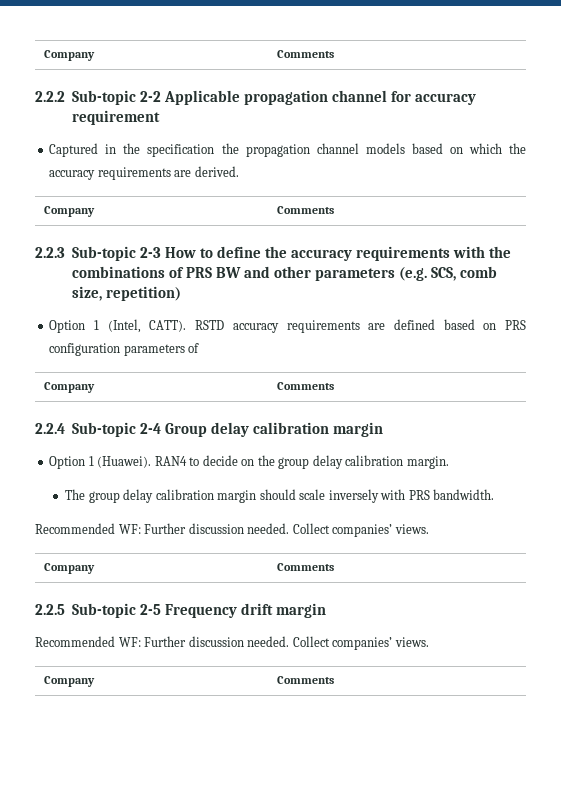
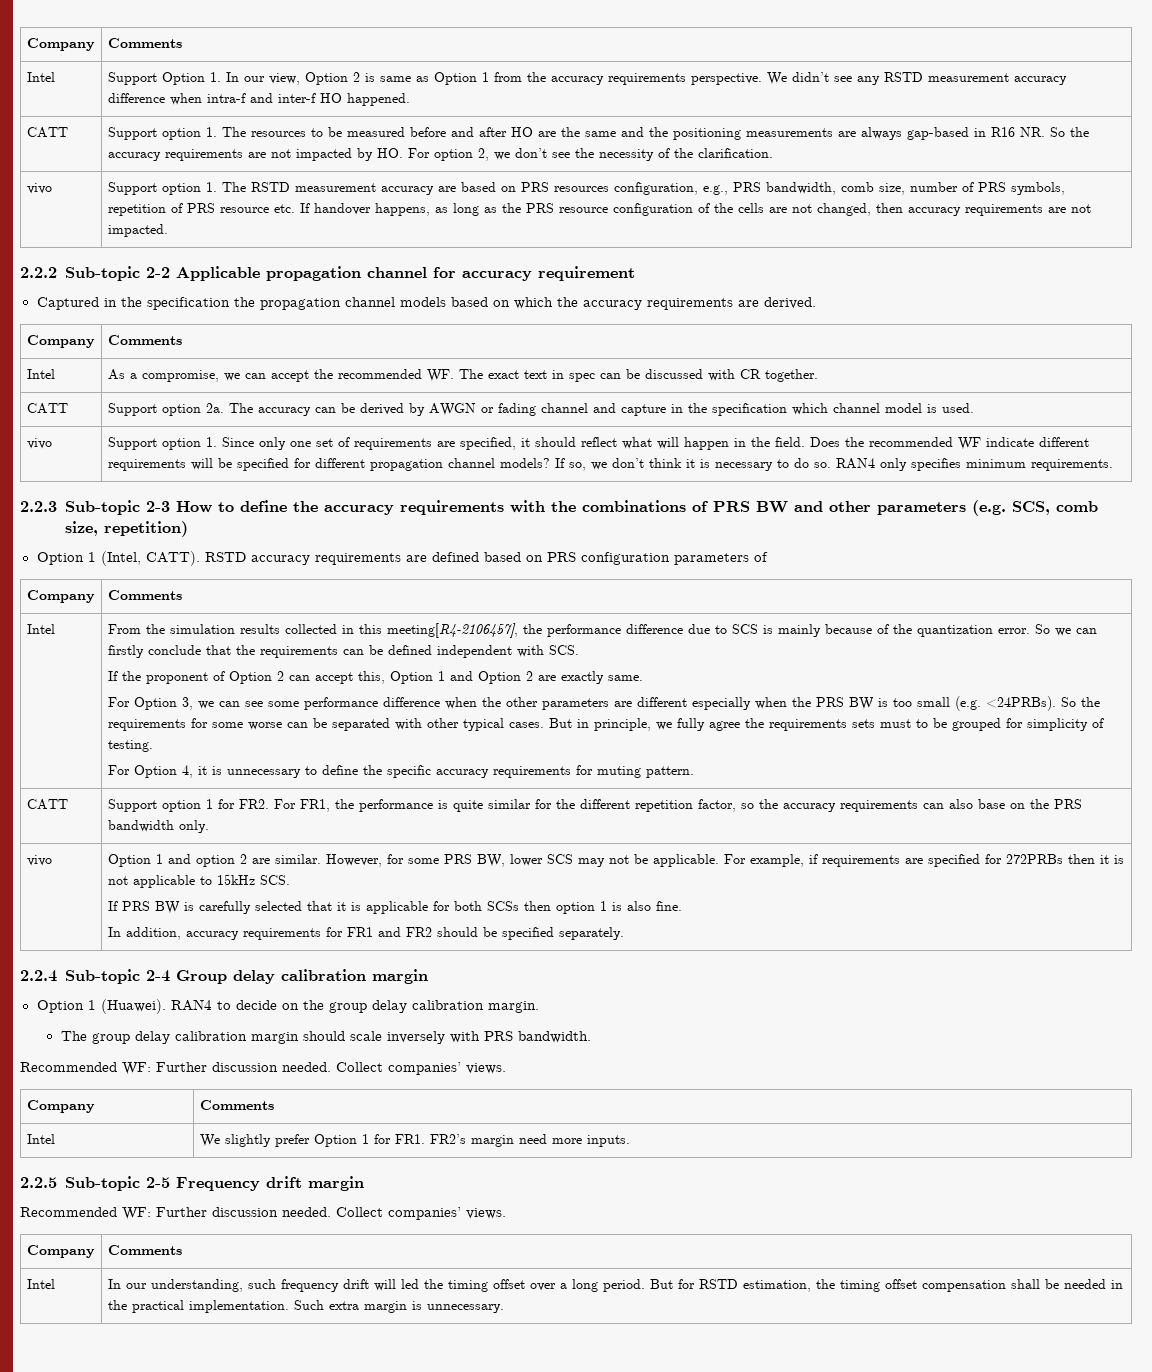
[43,50,95,61] [276,50,334,58] Company | Comments -> [26,38,95,51] [107,38,182,48] [26,72,55,82] [107,72,1067,85] [107,93,410,106] [26,127,68,138] [107,127,1089,140] [107,148,773,161] [26,183,52,194] [107,182,1065,195] [107,203,1091,216] [107,224,168,237] Company | Comments // Intel | Support Option 1. In our view, Option 2 is same as Option 1 from the accuracy requirements perspective. We didn’t see any RSTD measurement accuracy difference when intra-f and inter-f HO happened. // CATT | Support option 1. The resources to be measured before and after HO are the same and the positioning measurements are always gap-based in R16 NR. So the accuracy requirements are not impacted by HO. For option 2, we don’t see the necessity of the clarification. // vivo | Support option 1. The RSTD measurement accuracy are based on PRS resources configuration, e.g., PRS bandwidth, comb size, number of PRS symbols, repetition of PRS resource etc. If handover happens, as long as the PRS resource configuration of the cells are not changed, then accuracy requirements are not impacted.
(334, 210) none -> [26,369,55,379] [107,369,818,382] [26,403,68,414] [107,403,974,416] [26,438,52,449] [107,437,1089,450] [107,458,1113,471] // Intel | As a compromise, we can accept the recommended WF. The exact text in spec can be discussed with CR together. // CATT | Support option 2a. The accuracy can be derived by AWGN or fading channel and capture in the specification which channel model is used. // vivo | Support option 1. Since only one set of requirements are specified, it should reflect what will happen in the field. Does the recommended WF indicate different requirements will be specified for different propagation channel models? If so, we don’t think it is necessary to do so. RAN4 only specifies minimum requirements.
(334, 386) none -> [26,624,55,634] [107,623,1097,638] [107,645,579,658] [107,671,643,684] [107,696,1100,711] [107,718,1104,731] [107,740,153,752] [107,765,694,778] [26,799,68,810] [107,799,1082,812] [107,820,209,833] [26,855,52,866] [107,854,1124,867] [107,874,290,888] [107,901,682,914] [107,927,624,940] // Intel | From the simulation results collected in this meeting[R4-2106457], the performance difference due to SCS is mainly because of the quantization error. So we can firstly conclude that the requirements can be defined independent with SCS. // If the proponent of Option 2 can accept this, Option 1 and Option 2 are exactly same. // For Option 3, we can see some performance difference when the other parameters are different especially when the PRS BW is too small (e.g. <24PRBs). So the requirements for some worse can be separated with other typical cases. But in principle, we fully agree the requirements sets must to be grouped for simplicity of testing. // For Option 4, it is unnecessary to define the specific accuracy requirements for muting pattern. // CATT | Support option 1 for FR2. For FR1, the performance is quite similar for the different repetition factor, so the accuracy requirements can also base on the PRS bandwidth only. // vivo | Option 1 and option 2 are similar. However, for some PRS BW, lower SCS may not be applicable. For example, if requirements are specified for 272PRBs then it is not applicable to 15kHz SCS. // If PRS BW is carefully selected that it is applicable for both SCSs then option 1 is also fine. // In addition, accuracy requirements for FR1 and FR2 should be specified separately.
(334, 567) none -> [26,1134,55,1144] [199,1134,630,1147] // Intel | We slightly prefer Option 1 for FR1. FR2’s margin need more inputs.
(334, 680) none -> [26,1279,55,1289] [107,1279,1123,1292] [107,1300,504,1313] // Intel | In our understanding, such frequency drift will led the timing offset over a long period. But for RSTD estimation, the timing offset compensation shall be needed in the practical implementation. Such extra margin is unnecessary.

